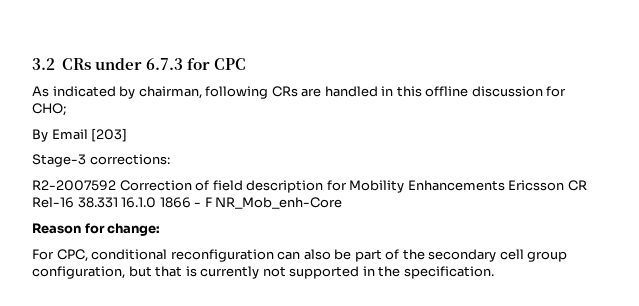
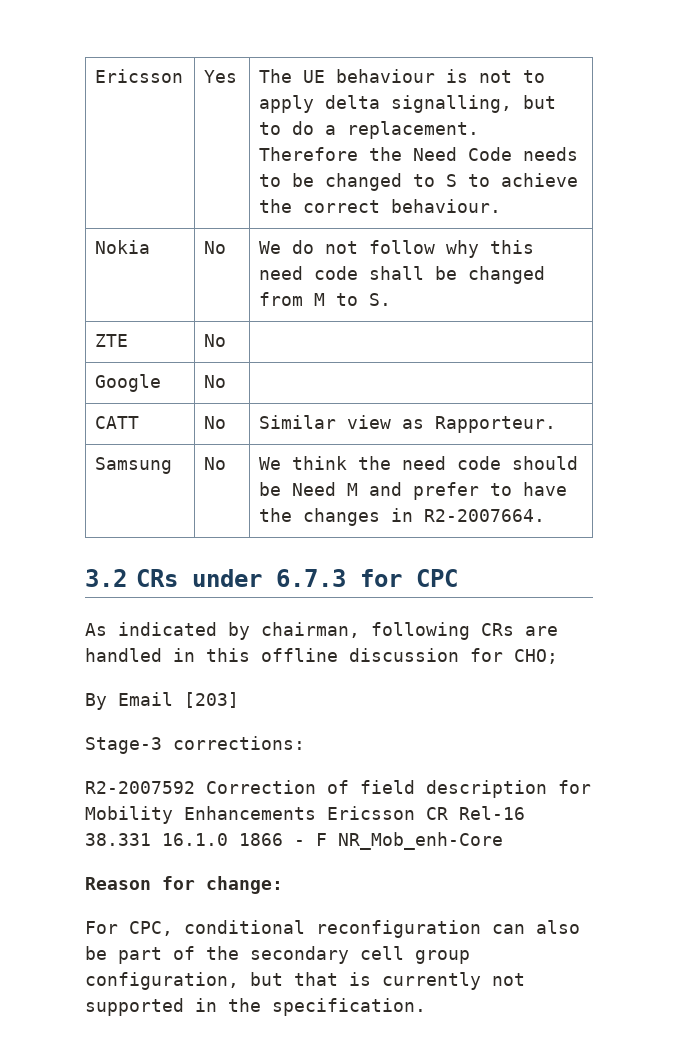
(32, 64) none -> [95,69,184,83] [204,70,238,83] [259,69,546,83] [259,95,557,113] [259,121,480,139] [259,147,579,161] [259,173,579,191] [259,199,502,213] [95,240,151,254] [204,241,227,254] [259,240,535,258] [259,266,546,284] [259,292,392,306] [95,334,129,347] [204,334,227,347] [95,374,162,392] [204,375,227,388] [95,416,140,429] [204,416,227,429] [259,415,557,433] [95,457,173,474] [204,457,227,470] [259,456,579,470] [259,482,568,500] [259,508,546,526] Ericsson | Yes | The UE behaviour is not to apply delta signalling, but to do a replacement. Therefore the Need Code needs to be changed to S to achieve the correct behaviour. // Nokia | No | We do not follow why this need code shall be changed from M to S. // ZTE | No | // Google | No | // CATT | No | Similar view as Rapporteur. // Samsung | No | We think the need code should be Need M and prefer to have the changes in R2-2007664. //

